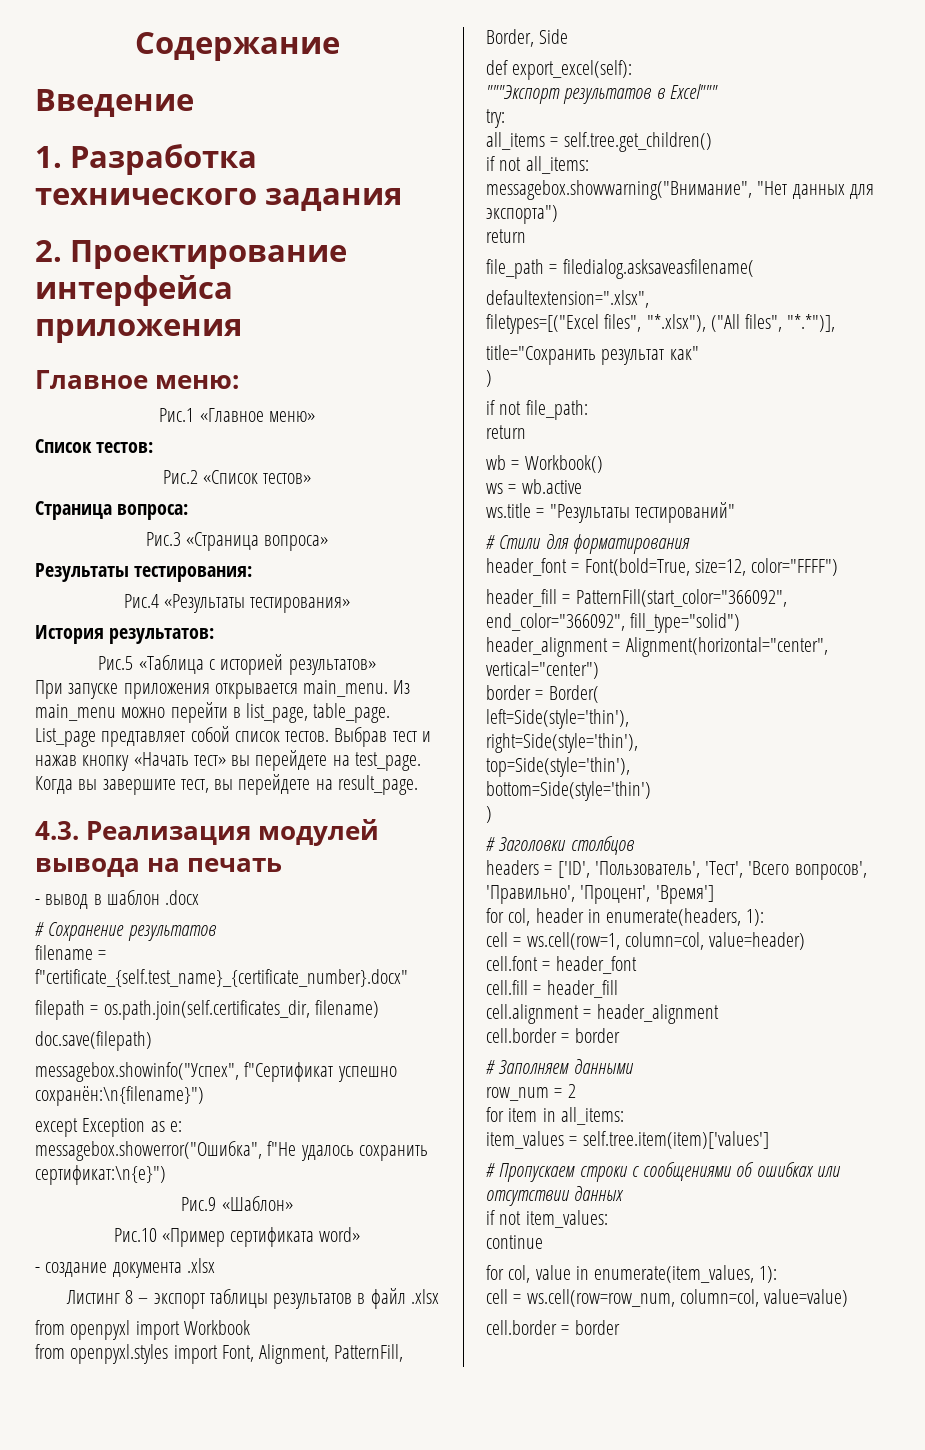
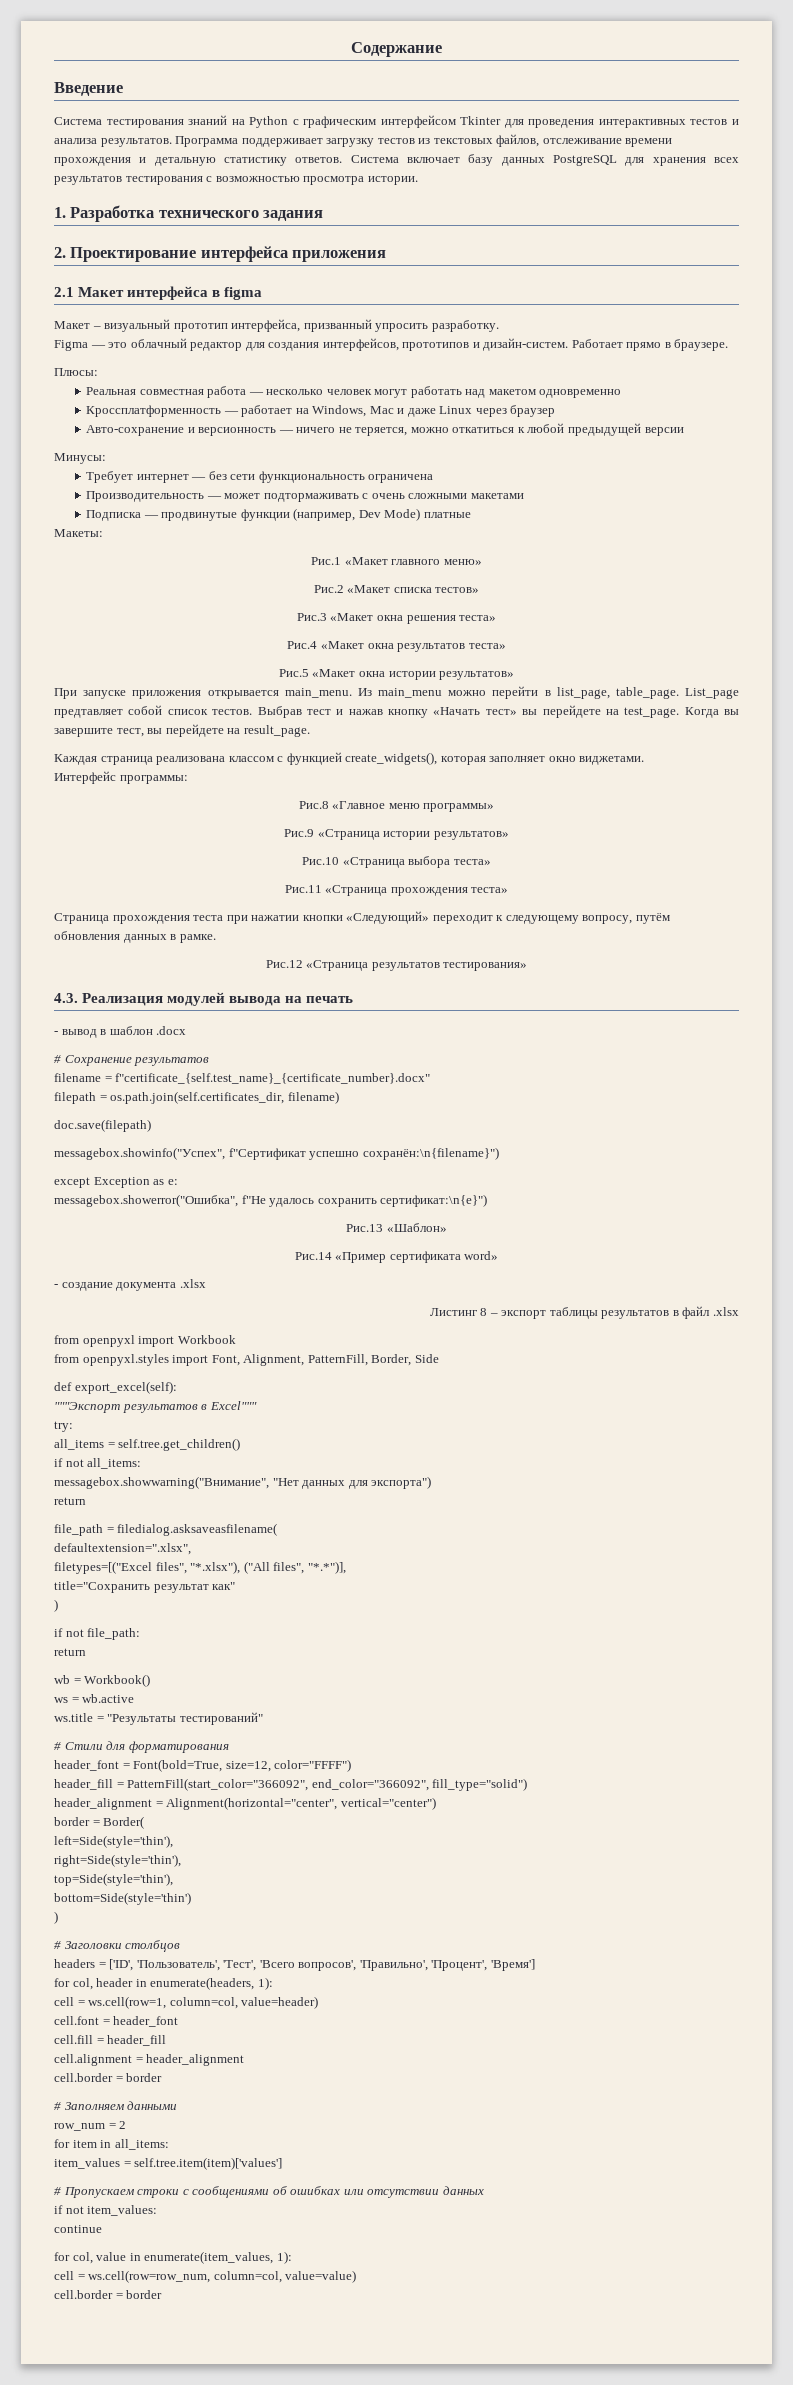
(194, 103) none -> [54,115,740,128] [54,134,673,147] [54,154,740,166] [54,176,418,185] // Система тестирования знаний на Python с графическим интерфейсом Tkinter для проведения интерактивных тестов и анализа результатов. Программа поддерживает загрузку тестов из текстовых файлов, отслеживание времени прохождения и детальную статистику ответов. Система включает базу данных PostgreSQL для хранения всех результатов тестирования с возможностью просмотра истории.
[35,370,240,389] Главное меню: -> [54,286,263,300] [54,319,499,332] [54,338,729,351] [54,368,98,376] [86,386,622,398] [86,405,556,417] [86,423,684,436] [54,453,106,464] [86,471,434,483] [86,491,524,502] [86,508,471,521] [54,529,103,537] 2.1 Макет интерфейса в figma // Макет – визуальный прототип интерфейса, призванный упросить разработку. // Figma — это облачный редактор для создания интерфейсов, прототипов и дизайн-систем. Работает прямо в браузере. // Плюсы: // Реальная совместная работа — несколько человек могут работать над макетом одновременно // Кроссплатформенность — работает на Windows, Mac и даже Linux через браузер // Авто-сохранение и версионность — ничего не теряется, можно откатиться к любой предыдущей версии // Минусы: // Требует интернет — без сети функциональность ограничена // Производительность — может подтормаживать с очень сложными макетами // Подписка — продвинутые функции (например, Dev Mode) платные // Макеты:
[199,408,264,422] «Главное -> [344,557,441,565] «Макет главного
[35,439,154,453] // Список тестов: -> (482, 562) none
[203,470,258,484] «Список -> [347,585,432,593] «Макет списка
[35,501,189,520] // Страница вопроса: -> (480, 590) none
[186,532,329,551] [35,563,253,582] [123,594,351,613] [35,625,215,644] [98,654,284,675] «Страница вопроса» // Результаты тестирования: // Рис.4 «Результаты тестирования» // История результатов: // Рис.5 «Таблица с историей -> [330,613,497,624] [287,641,506,652] [278,669,436,680] «Макет окна решения теста» // Рис.4 «Макет окна результатов теста» // Рис.5 «Макет окна истории
(418, 785) none -> [54,752,645,765] [54,771,188,784] [298,801,495,812] [284,829,509,840] [302,856,491,868] [284,885,509,896] [54,911,670,924] [54,931,216,943] [265,960,528,971] // Каждая страница реализована классом с функцией create_widgets(), которая заполняет окно виджетами. // Интерфейс программы: // Рис.8 «Главное меню программы» // Рис.9 «Страница истории результатов» // Рис.10 «Страница выбора теста» // Рис.11 «Страница прохождения теста» // Страница прохождения теста при нажатии кнопки «Следующий» переходит к следующему вопросу, путём обновления данных в рамке. // Рис.12 «Страница результатов тестирования»
[181,1197,217,1211] Рис.9 -> [346,1224,384,1232] Рис.13
[113,1228,157,1242] Рис.10 -> [294,1252,332,1260] Рис.14

